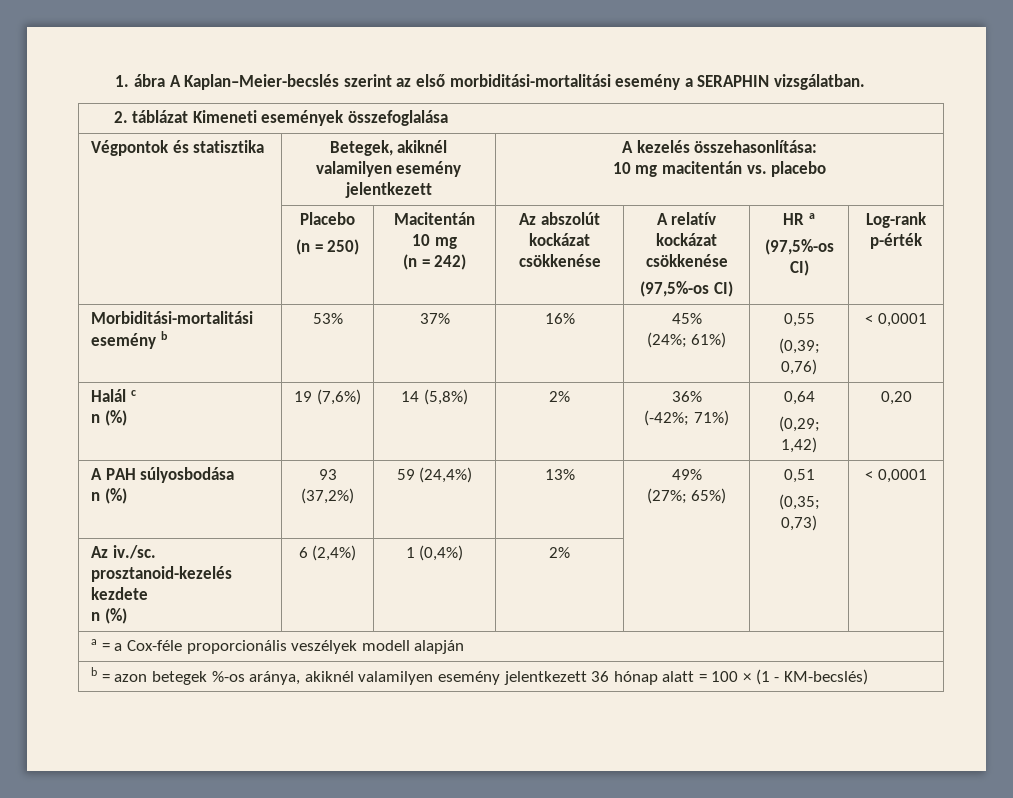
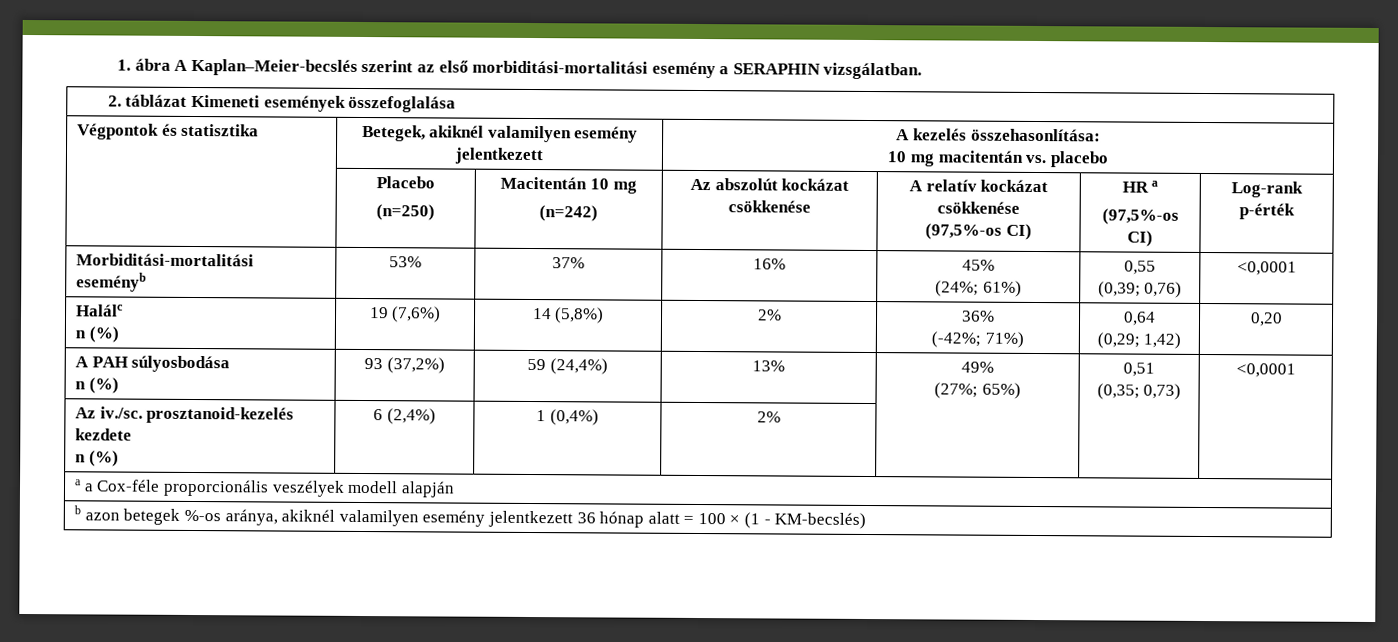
[295,239,360,255] (n = 250) -> [376,204,435,221] (n=250)
[402,254,467,270] (n = 242) -> [539,205,598,222] (n=242)
[91,331,168,349] esemény b -> [76,272,148,292] eseményb
[865,313,927,327] [91,389,136,402] < 0,0001 // Halál c -> [1236,261,1297,276] [76,304,125,317] <0,0001 // Halálc
[865,469,927,483] < 0,0001 -> [1235,363,1296,378] <0,0001
[101,643,110,651] = -> (83, 482) none
[101,674,110,682] = -> (82, 510) none

